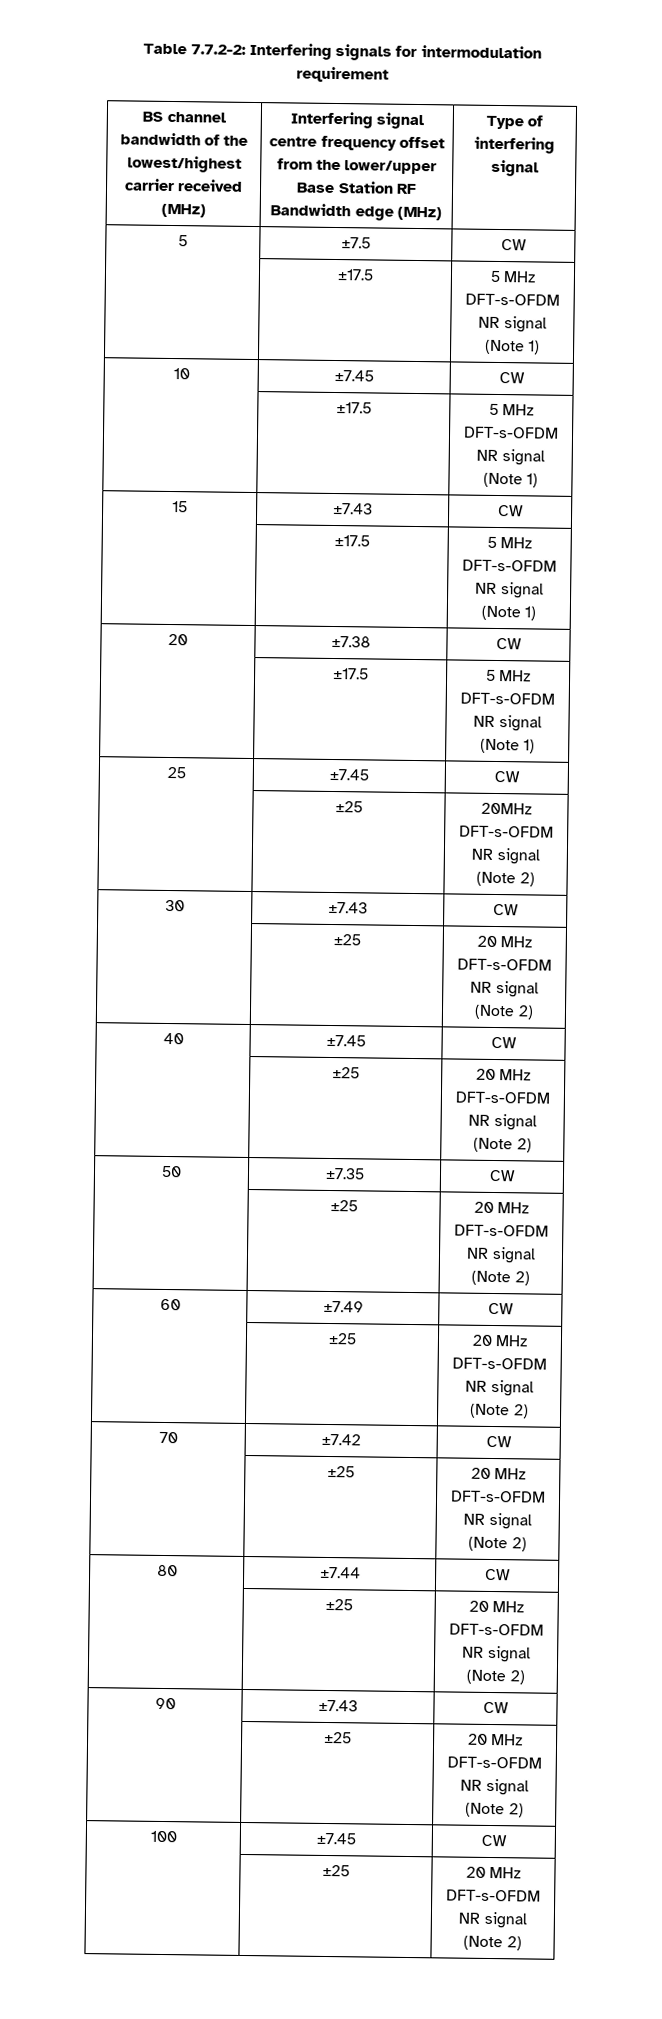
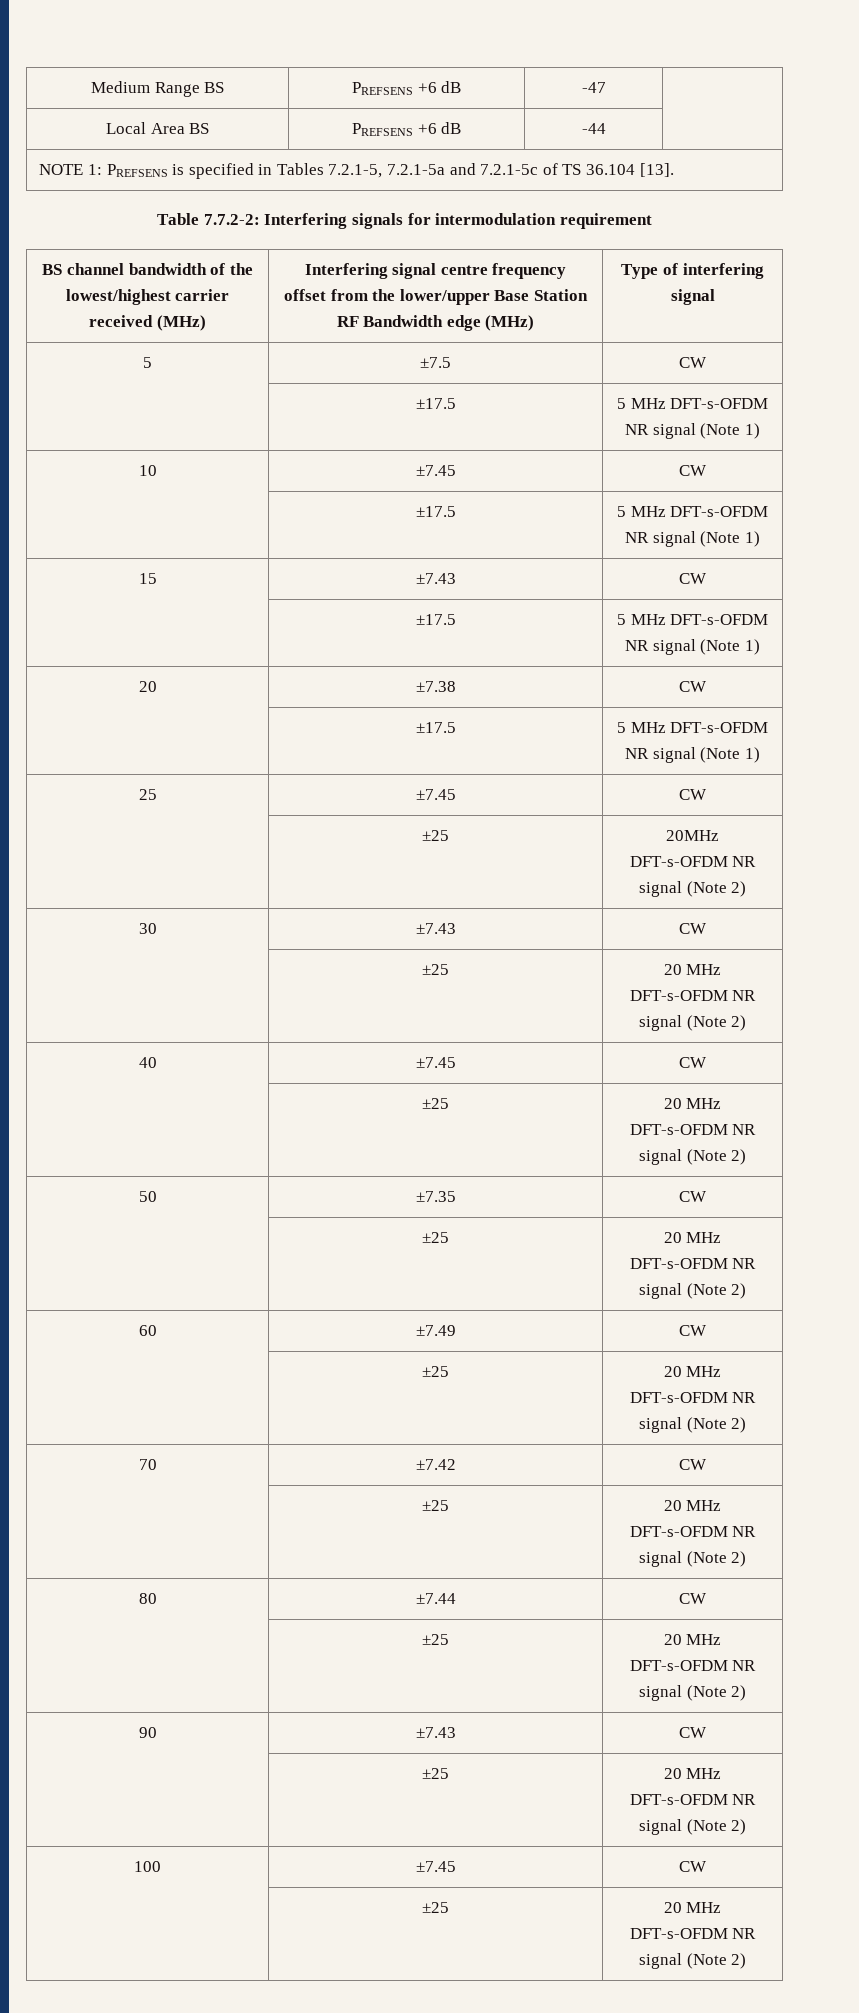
(143, 49) none -> [90,81,225,97] [351,81,462,95] [581,82,606,93] [105,122,210,134] [351,122,462,136] [581,123,606,134] [39,163,674,179] Medium Range BS | PREFSENS +6 dB | -47 | // Local Area BS | PREFSENS +6 dB | -44 | // NOTE 1: PREFSENS is specified in Tables 7.2.1-5, 7.2.1-5a and 7.2.1-5c of TS 36.104 [13]. //

